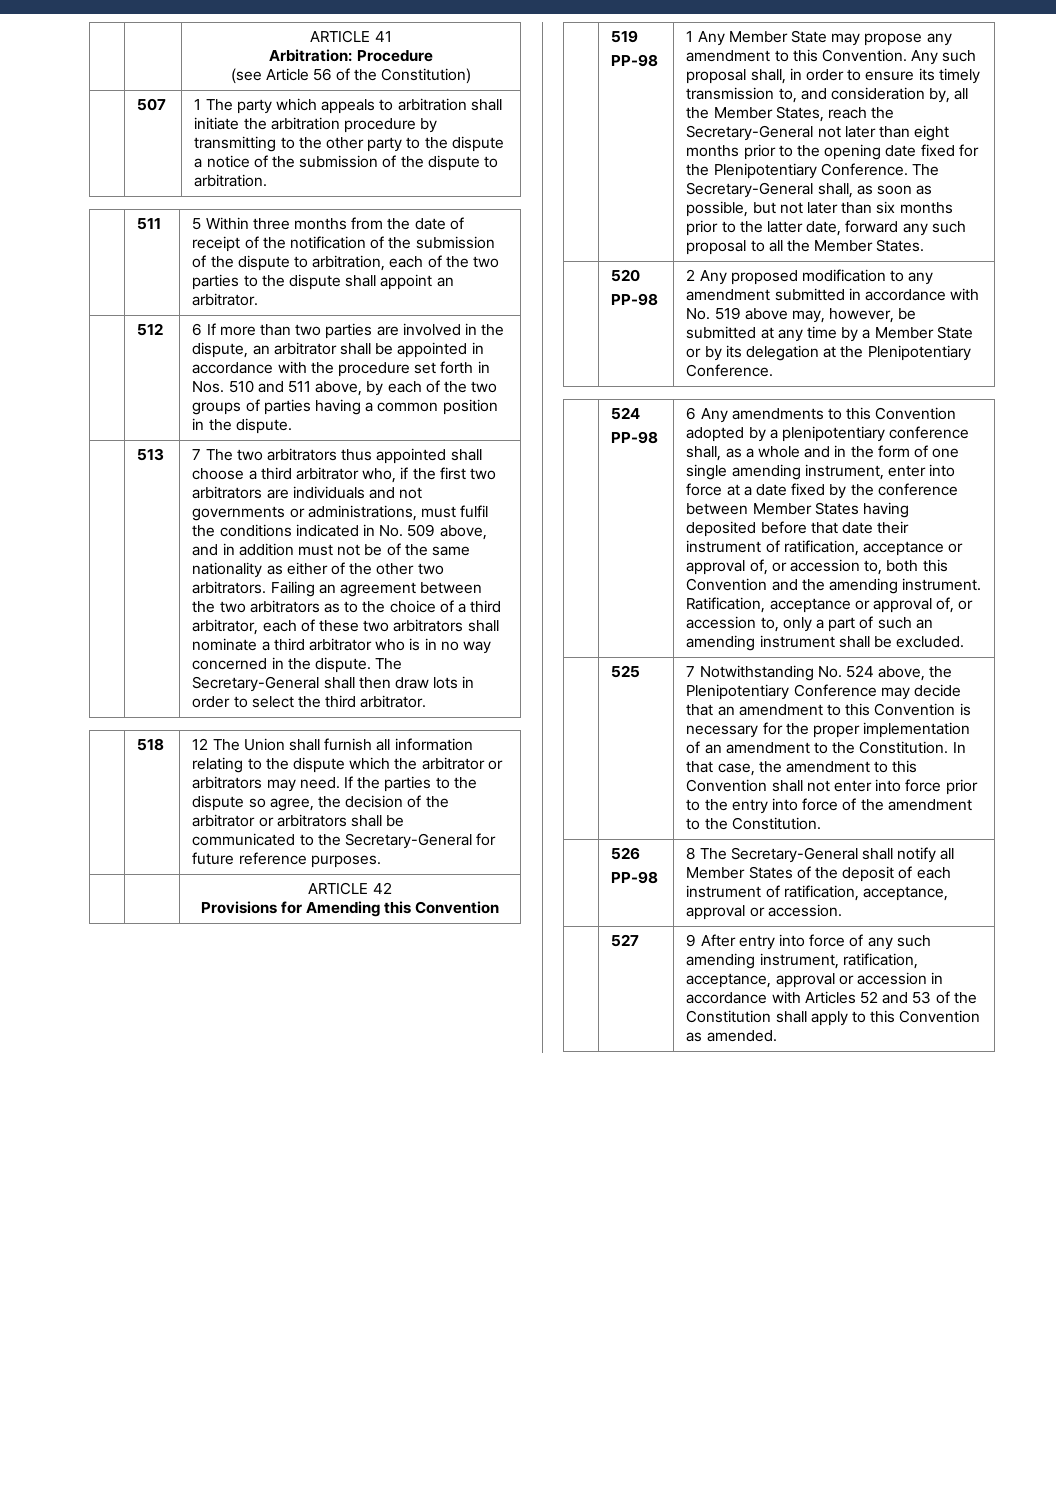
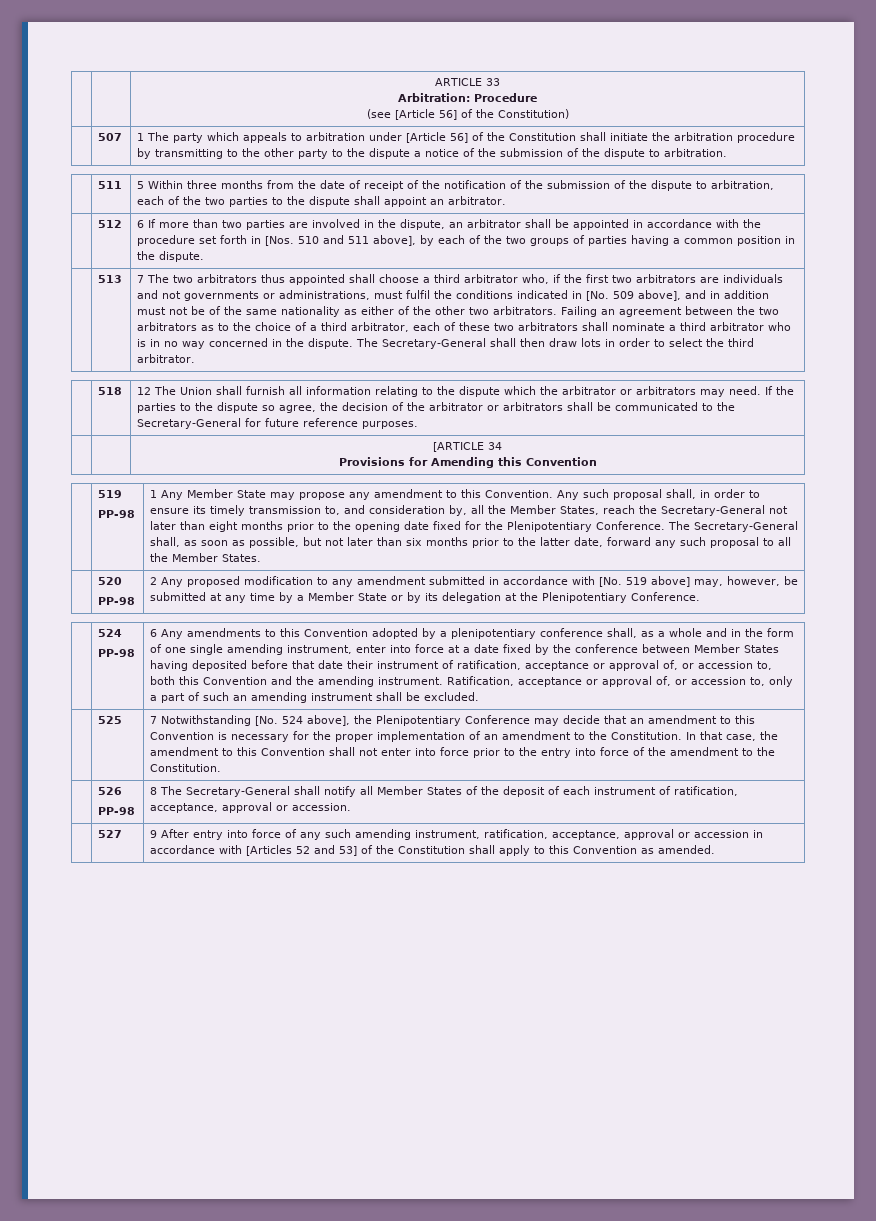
[310,30,392,43] | | ARTICLE 41 -> [435,78,500,86] | | ARTICLE 33
[265,68,332,81] Article 56 -> [394,109,457,120] [Article 56]
(467, 104) none -> [368,132,576,143] under [Article 56] of the Constitution
[192,381,225,393] Nos. -> [264,236,294,246] [Nos.
[315,381,363,396] above, -> [372,235,416,246] above],
[379,524,487,540] No. 509 above, -> [585,290,681,301] [No. 509 above],
[308,882,392,895] ARTICLE 42 -> [433,442,502,452] [ARTICLE 34
[686,307,788,320] No. 519 above -> [598,576,690,587] [No. 519 above]
[817,665,926,681] No. 524 above, -> [254,715,350,726] [No. 524 above],
[804,991,856,1004] Articles -> [245,845,292,856] [Articles
[912,991,932,1004] 53 -> [338,846,357,856] 53]

